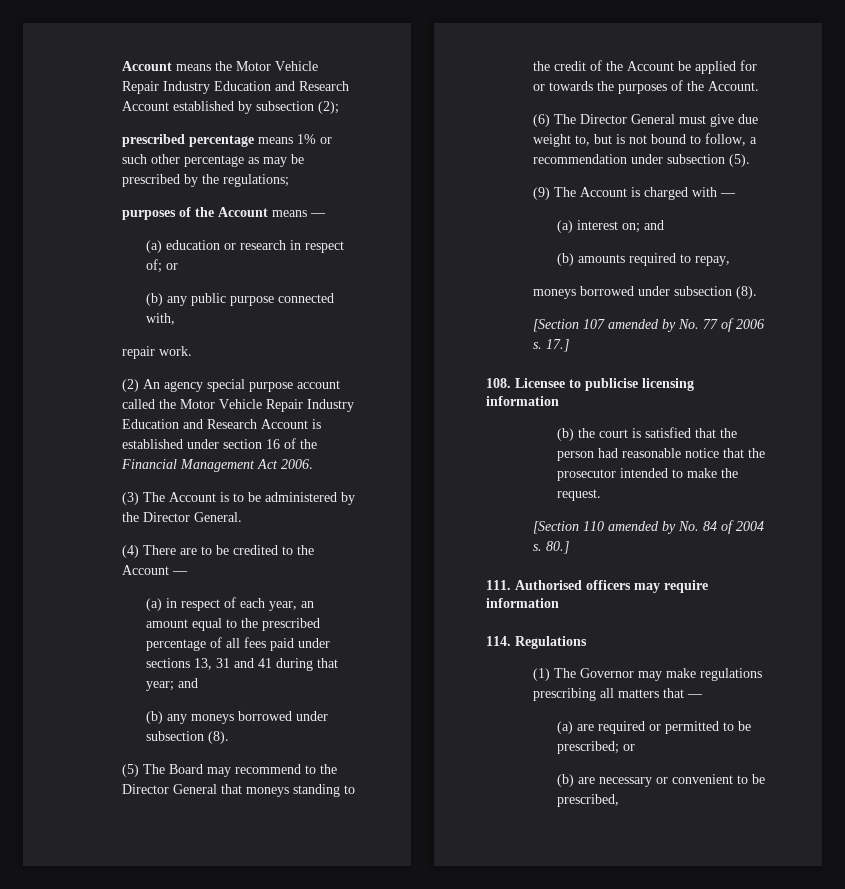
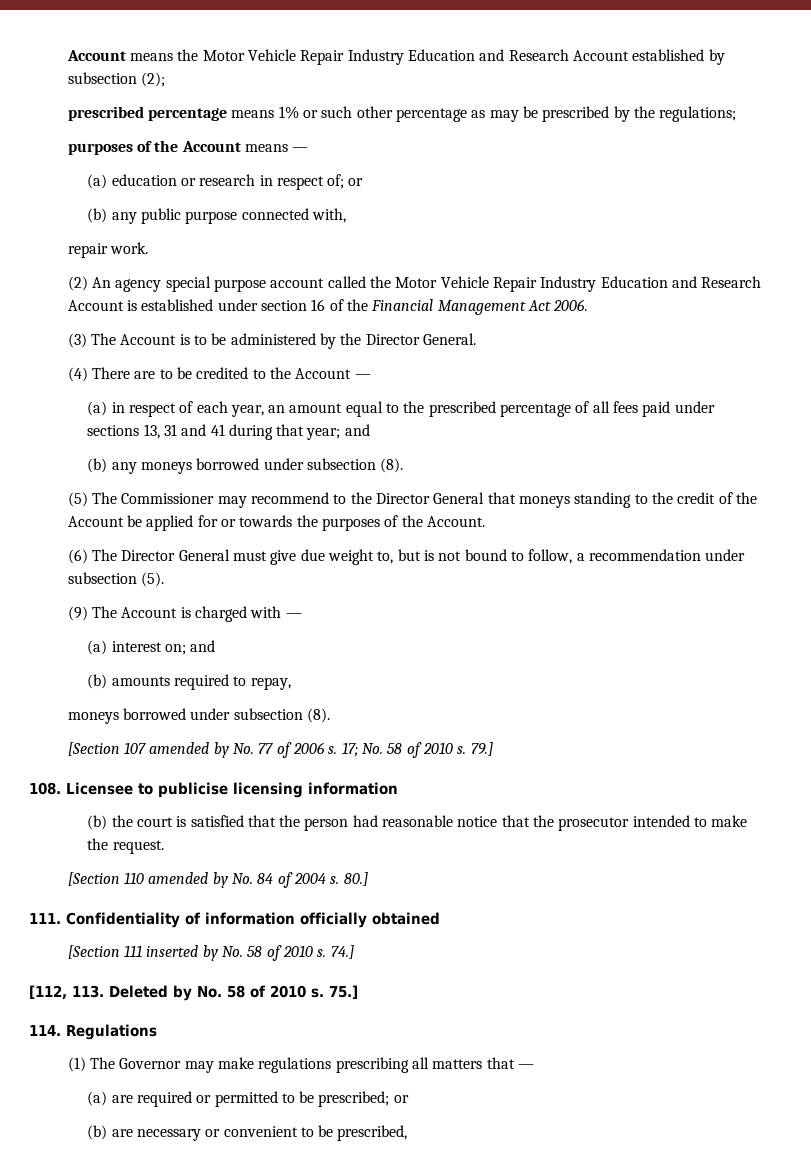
[169,764,204,774] Board -> [121,493,215,504] Commissioner
[546,339,570,352] 17.] -> [341,742,493,758] 17; No. 58 of 2010 s. 79.]
[515,580,708,593] [486,598,559,608] Authorised officers may require information -> [66,912,440,928] [67,945,354,961] [29,985,358,1001] Confidentiality of information officially obtained // [Section 111 inserted by No. 58 of 2010 s. 74.] // [112, 113. Deleted by No. 58 of 2010 s. 75.]

